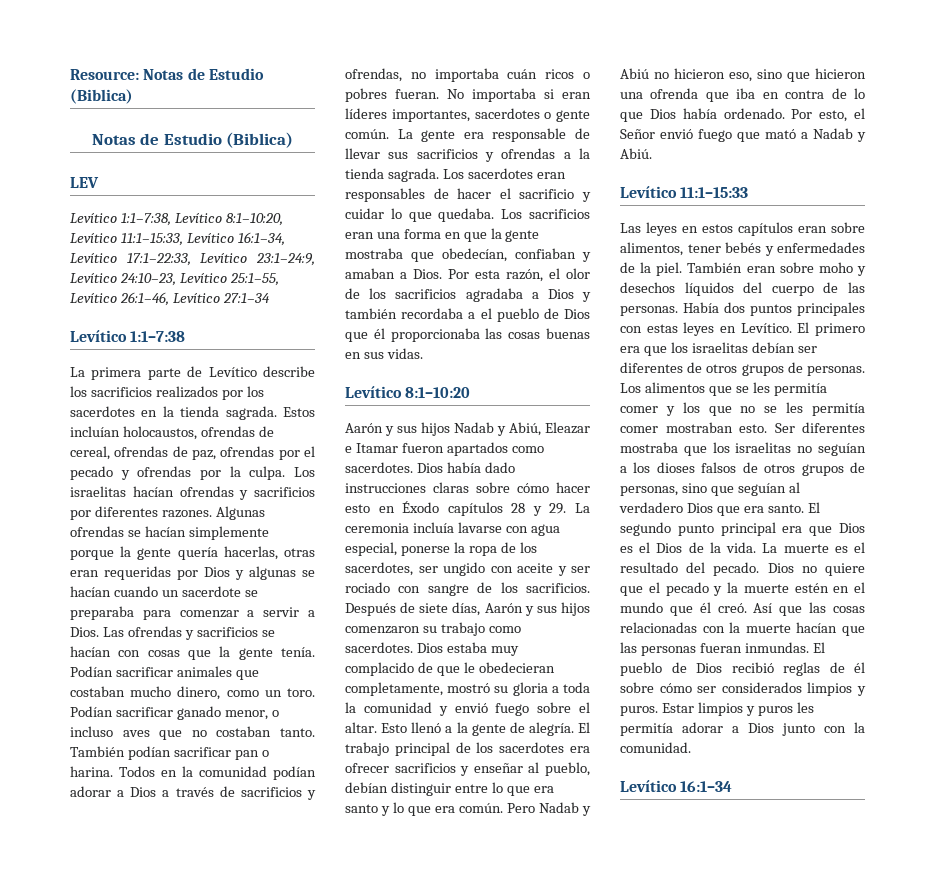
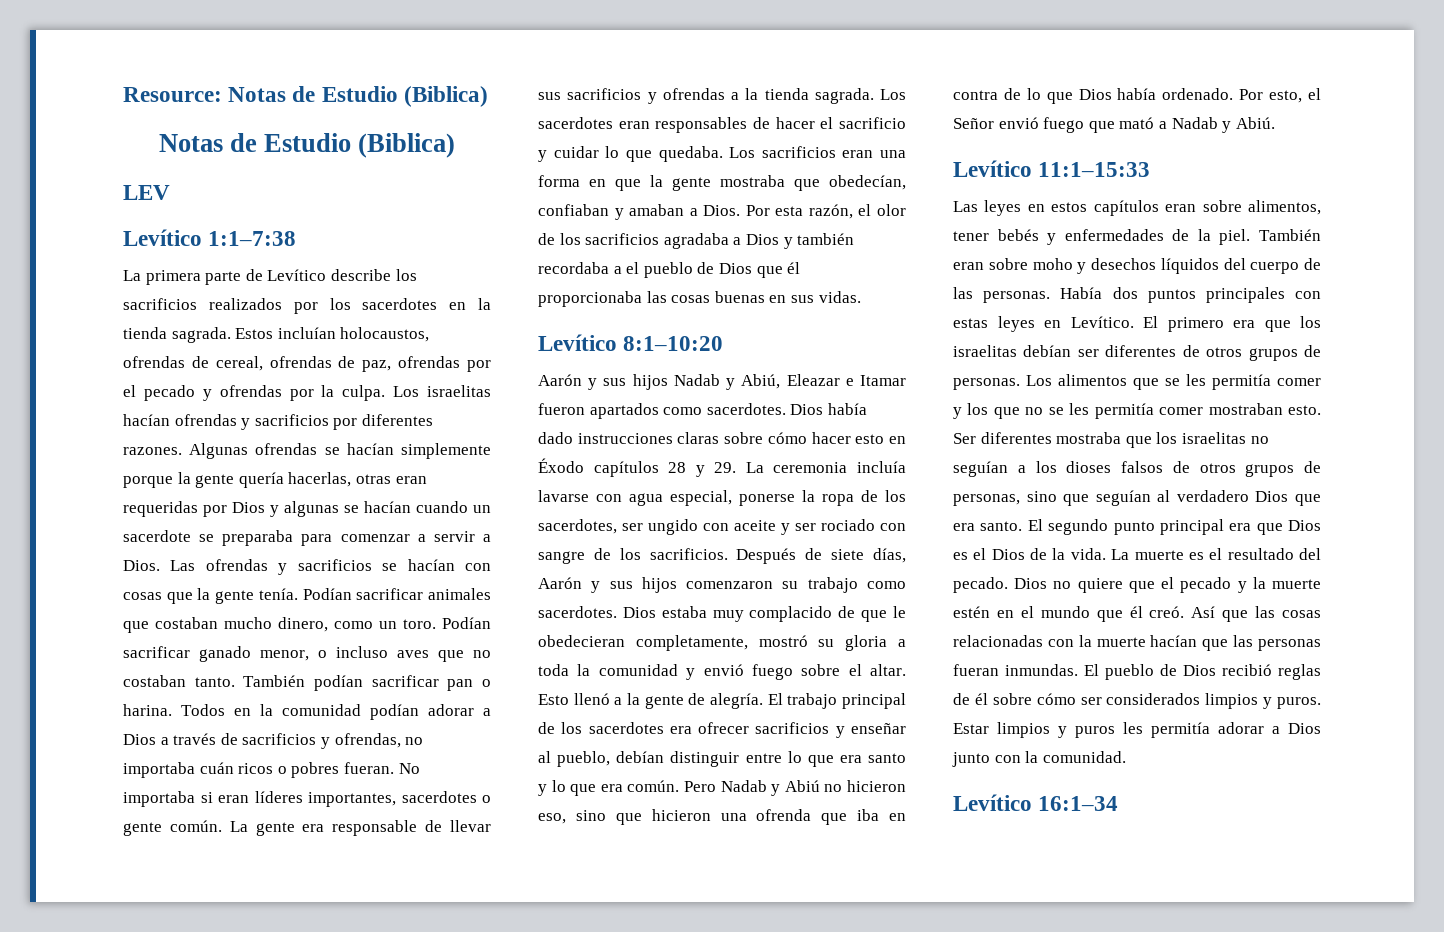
[70,213,283,226] [70,232,285,246] [70,253,315,266] [70,273,279,286] [70,292,270,306] // Levítico 1:1–7:38, Levítico 8:1–10:20, Levítico 11:1–15:33, Levítico 16:1–34, Levítico 17:1–22:33, Levítico 23:1–24:9, Levítico 24:10–23, Levítico 25:1–55, Levítico 26:1–46, Levítico 27:1–34 -> (170, 192) none

